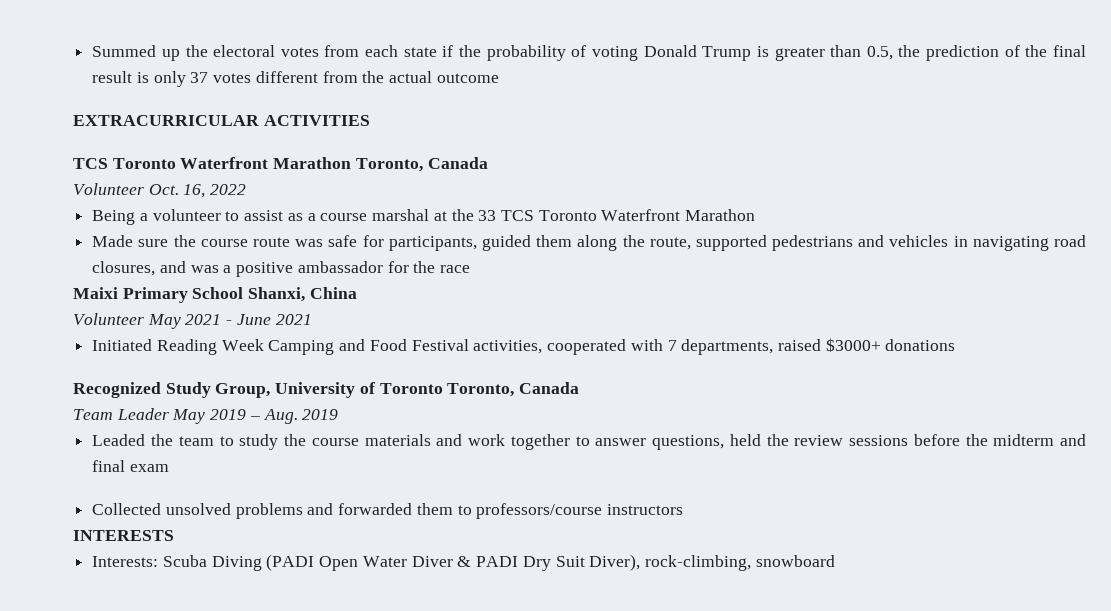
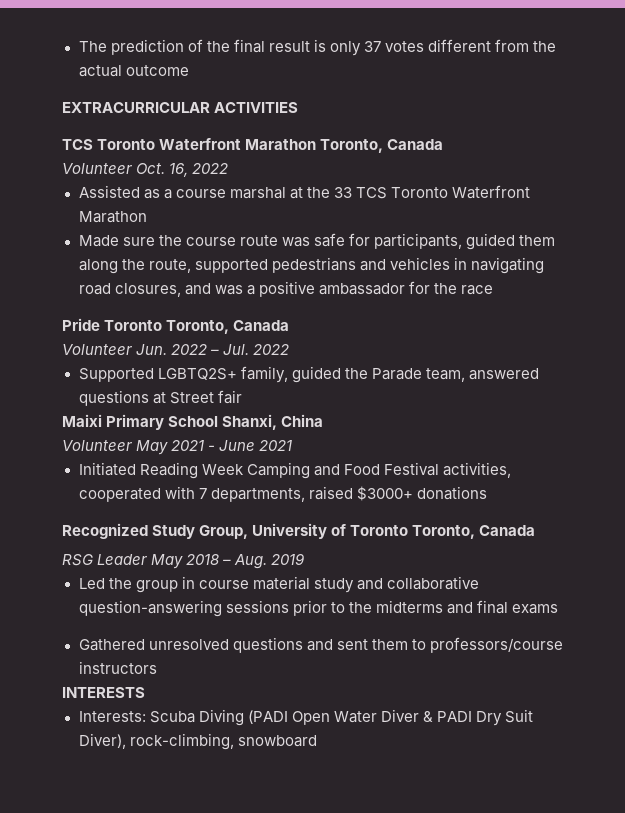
[92,45,921,61] Summed up the electoral votes from each state if the probability of voting Donald Trump is greater than 0.5, the -> [78,41,107,52] The
[92,209,284,225] Being a volunteer to assist -> [78,185,140,198] Assisted
(471, 269) none -> [62,318,290,334] [62,344,290,355] [78,366,539,383] [78,390,242,406] // Pride Toronto Toronto, Canada // Volunteer Jun. 2022 – Jul. 2022 // Supported LGBTQ2S+ family, guided the Parade team, answered questions at Street fair
[73,409,113,420] Team -> [62,554,93,566] RSG
[210,409,247,420] 2019 -> [186,554,220,565] 2018
[92,434,1086,450] [92,460,169,472] [92,503,413,519] Leaded the team to study the course materials and work together to answer questions, held the review sessions before the midterm and final exam // Collected unsolved problems and forwarded -> [78,576,479,593] [78,600,558,617] [78,637,368,653] Led the group in course material study and collaborative question-answering sessions prior to the midterms and final exams // Gathered unresolved questions and sent

